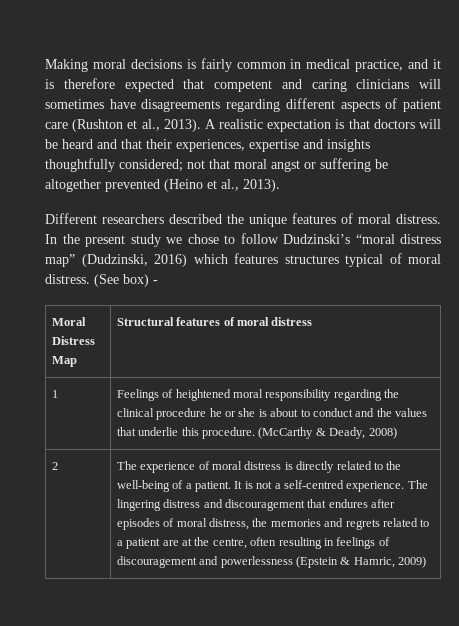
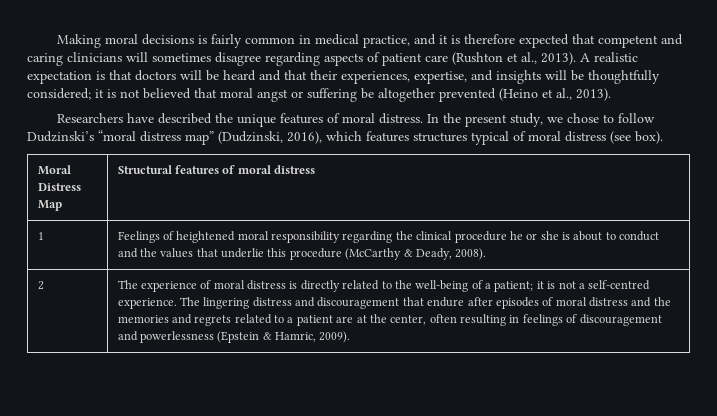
[109,98,335,112] have disagreements regarding different -> [215,52,320,66] disagree regarding
[249,139,299,152] expertise -> [414,71,467,84] expertise,
[45,158,205,172] thoughtfully considered; not -> [545,70,660,84] [27,88,191,100] will be thoughtfully considered; it is not believed
[45,213,164,224] Different researchers -> [56,113,154,123] Researchers have
[130,234,161,247] study -> [509,113,543,127] study,
[154,254,187,267] 2016) -> [287,131,322,144] 2016),
[45,274,158,287] distress. (See box) - -> [565,131,663,144] distress (see box).
[202,427,256,439] procedure. -> [289,248,342,260] procedure
[368,427,397,439] 2008) -> [455,248,487,260] 2008).
[195,481,243,492] patient. It -> [494,281,544,292] patient; it
[328,499,368,508] endures -> [427,297,465,307] endure
[209,518,250,530] distress, -> [589,297,652,307] distress and
[212,538,247,549] centre, -> [390,315,427,325] center,
[398,556,427,568] 2009) -> [319,331,351,343] 2009).

